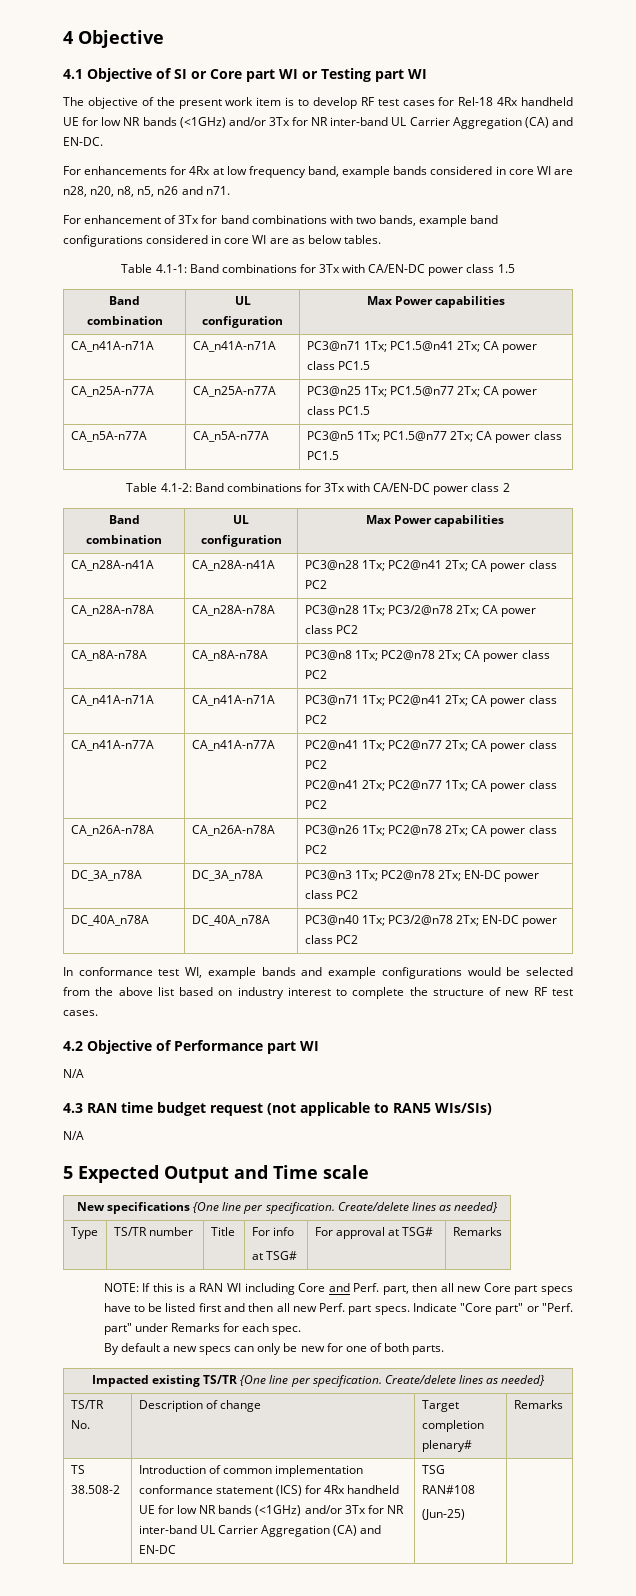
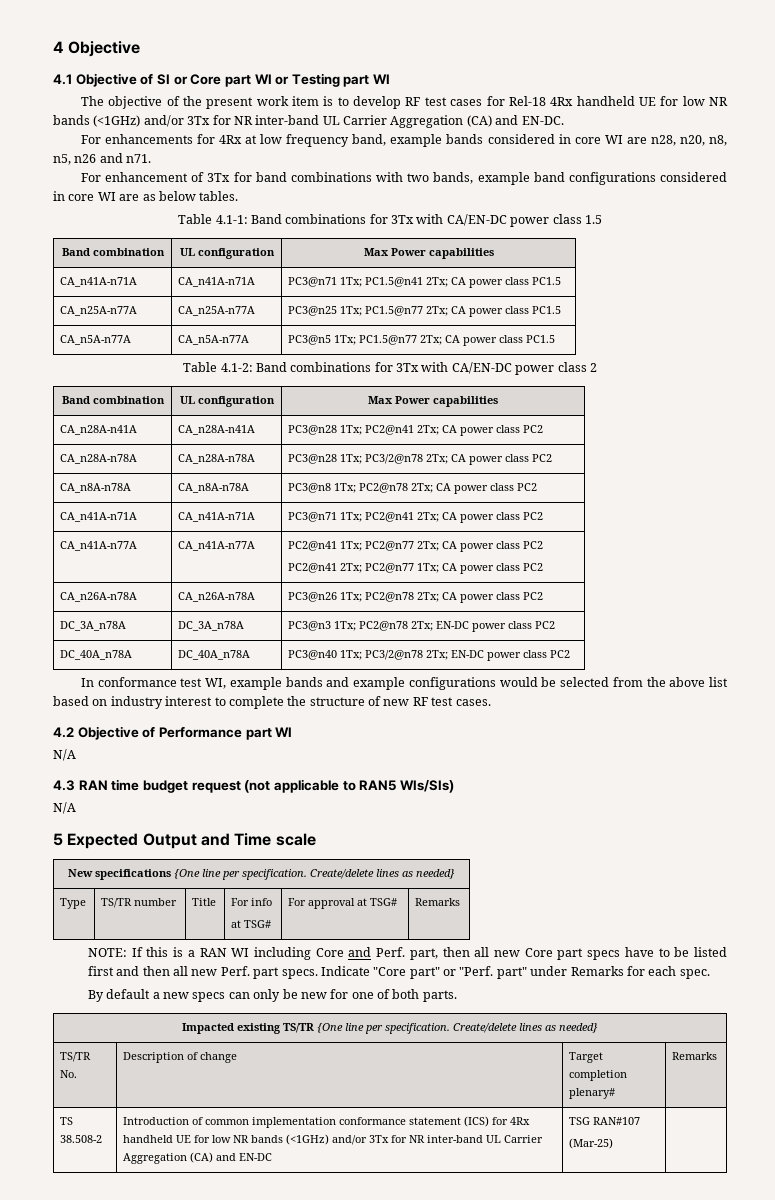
[421,1485,475,1494] [421,1509,465,1520] RAN#108 // (Jun-25) -> [593,1117,641,1125] [569,1138,614,1149] RAN#107 // (Mar-25)

